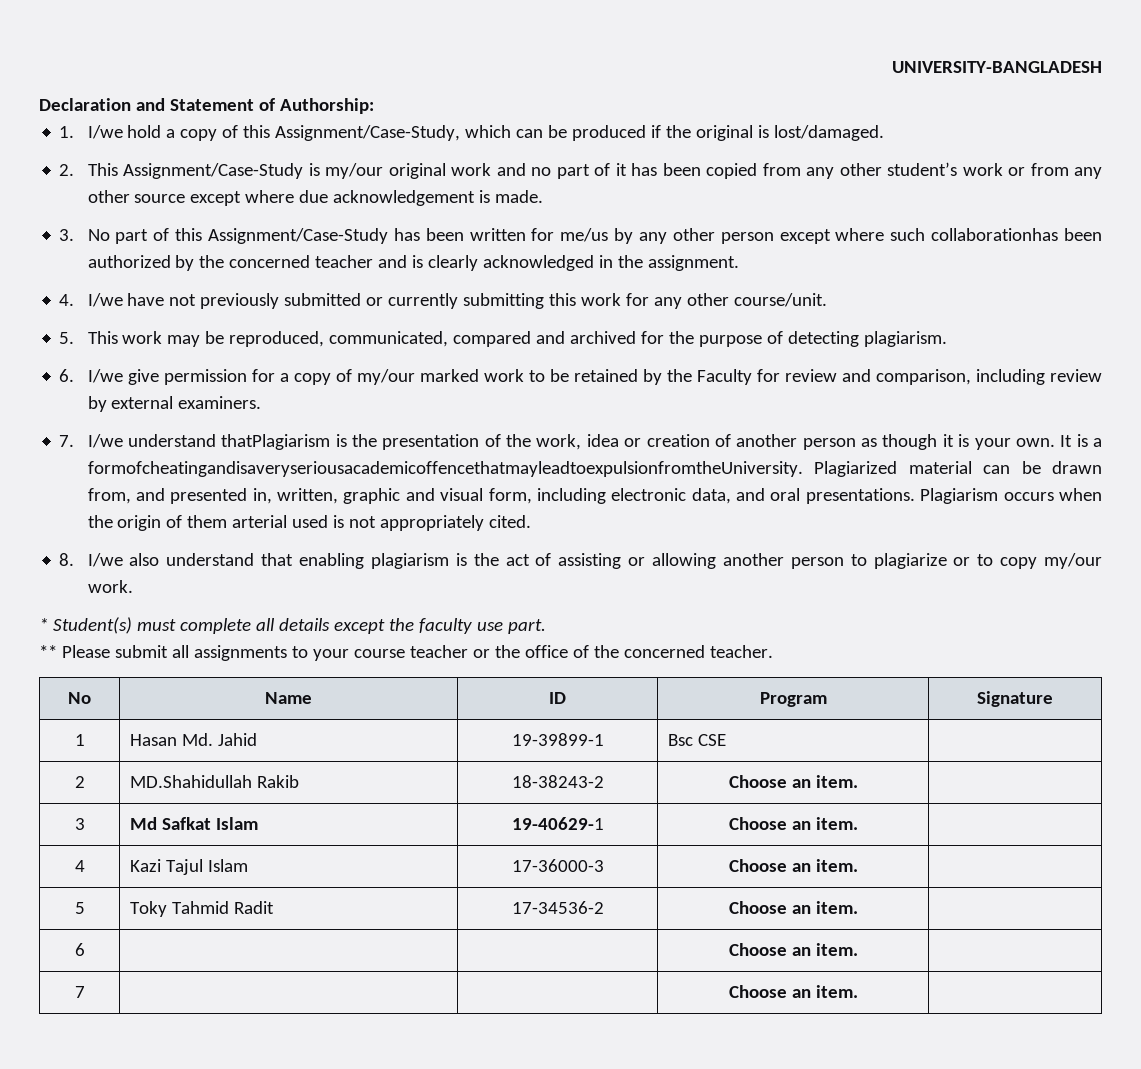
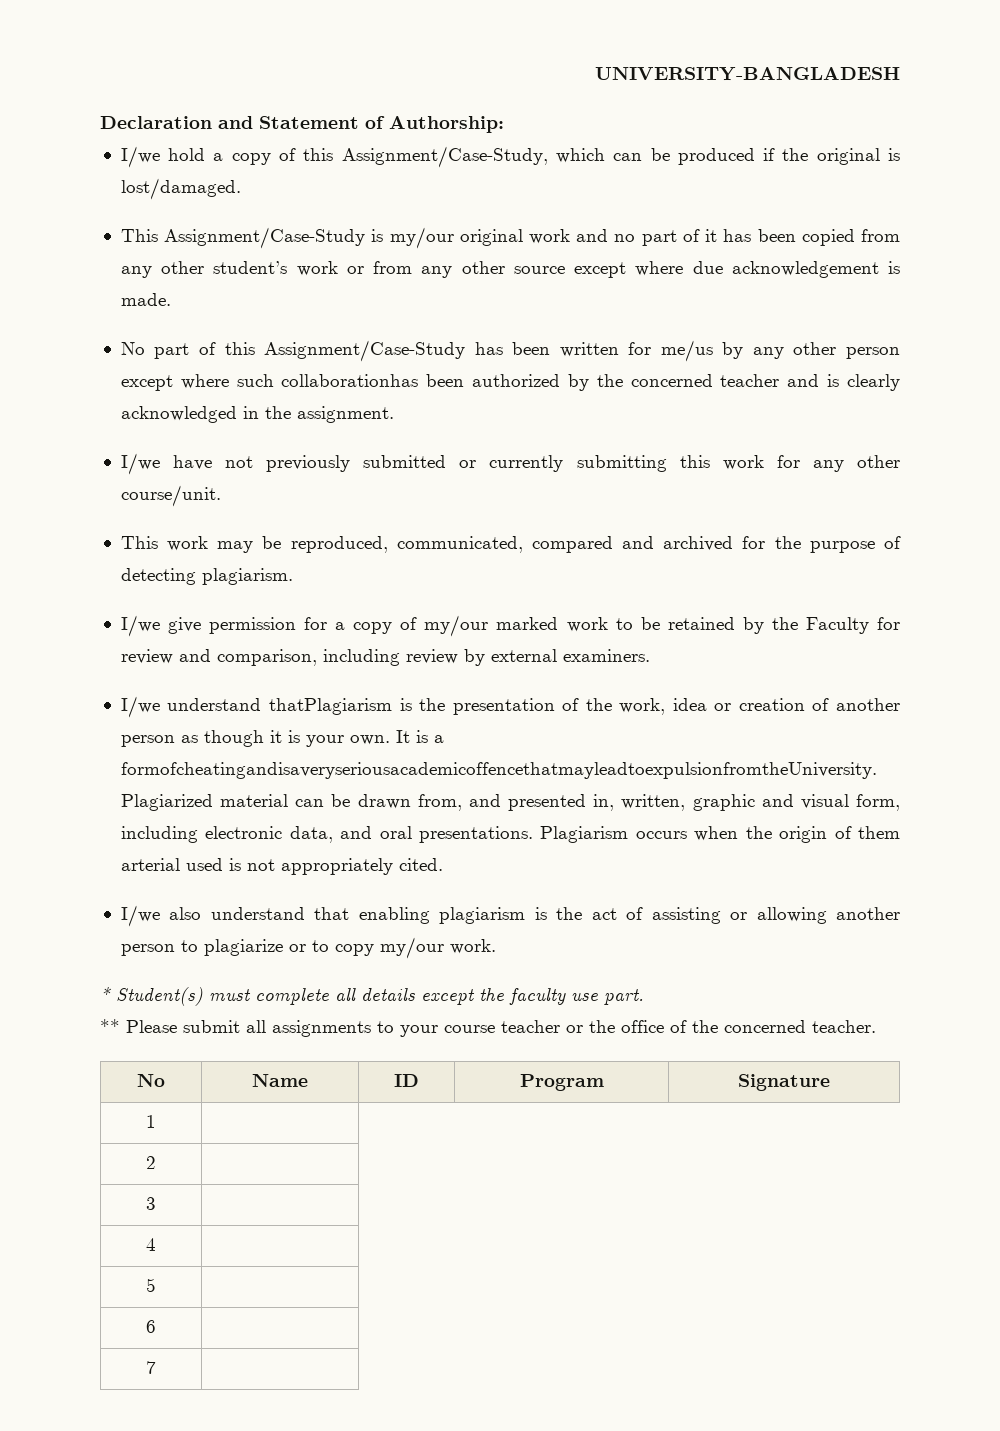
[59,126,75,138] 1. -> (504, 124) none
[59,164,75,176] 2. -> (241, 189) none
[59,229,75,241] 3. -> (171, 299) none
[59,294,75,306] 4. -> (394, 414) none
[59,332,75,344] 5. -> (221, 496) none
[59,369,75,382] 6. -> (293, 576) none
[59,435,75,447] 7. -> (650, 655) none
[59,553,75,566] 8. -> (443, 864) none
[130,733,258,746] [511,733,604,746] [668,734,727,746] [74,776,85,788] [130,775,300,788] [511,775,604,788] [728,775,858,788] [74,818,85,830] [130,817,259,830] [511,817,604,830] [728,817,858,830] [74,860,85,872] [130,859,249,875] [511,859,604,872] [728,859,858,872] [74,902,85,914] [130,901,275,917] [511,901,604,914] [728,901,858,914] [74,943,85,956] [728,943,858,956] [74,986,85,998] [728,985,858,998] Hasan Md. Jahid | 19-39899-1 | Bsc CSE | // 2 | MD.Shahidullah Rakib | 18-38243-2 | Choose an item. | // 3 | Md Safkat Islam | 19-40629-1 | Choose an item. | // 4 | Kazi Tajul Islam | 17-36000-3 | Choose an item. | // 5 | Toky Tahmid Radit | 17-34536-2 | Choose an item. | // 6 | | | Choose an item. | // 7 | | | Choose an item. -> [146,1156,156,1169] [146,1197,156,1210] [146,1238,156,1251] [146,1278,156,1292] [146,1320,156,1333] [146,1361,156,1374] // 2 | // 3 | // 4 | // 5 | // 6 | // 7

